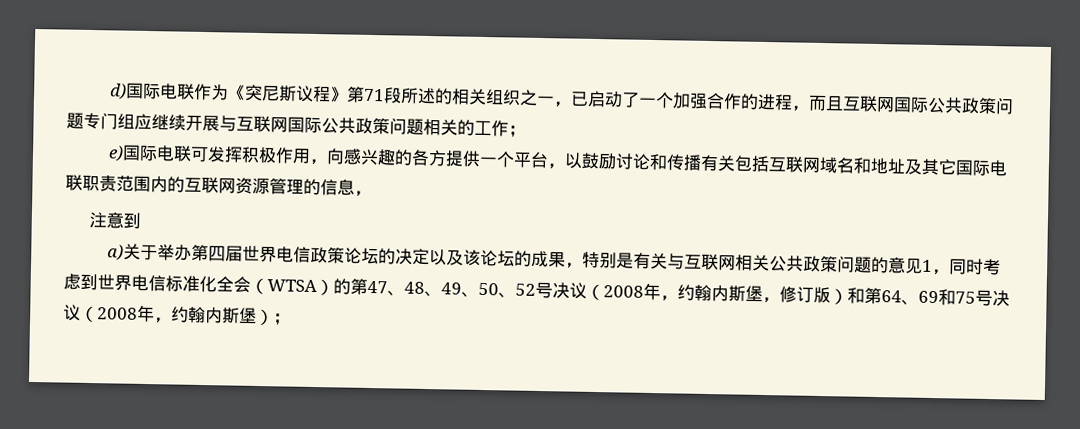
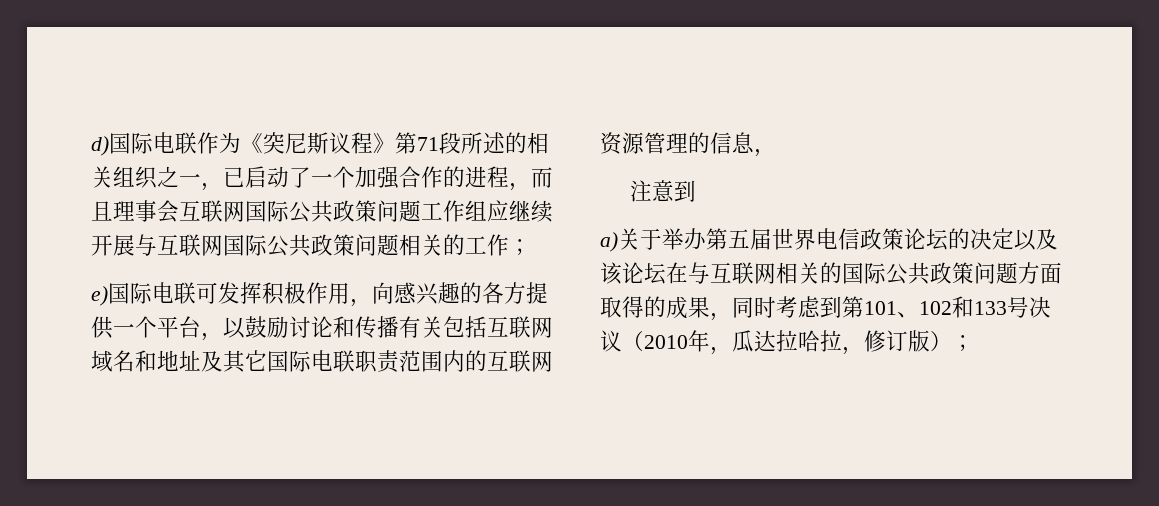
[841,95,1014,115] [66,112,118,130] 互联网国际公共政策问题专门 -> [113,200,465,223] 理事会互联网国际公共政策问题工作
[207,245,226,262] 四 -> [728,229,750,248] 五
[513,250,668,270] 的成果，特别是有关 -> [666,262,688,284] 在
[768,255,1001,276] [63,273,1010,307] [63,304,257,324] 公共政策问题的意见1，同时考虑到世界电信标准化全会（WTSA）的第47、48、49、50、52号决议（2008年，约翰内斯堡，修订版）和第64、69和75号决议（2008年，约翰内斯堡 -> [820,262,1062,285] [600,296,1051,321] [600,330,930,355] 的国际公共政策问题方面取得的成果，同时考虑到第101、102和133号决议（2010年，瓜达拉哈拉，修订版

